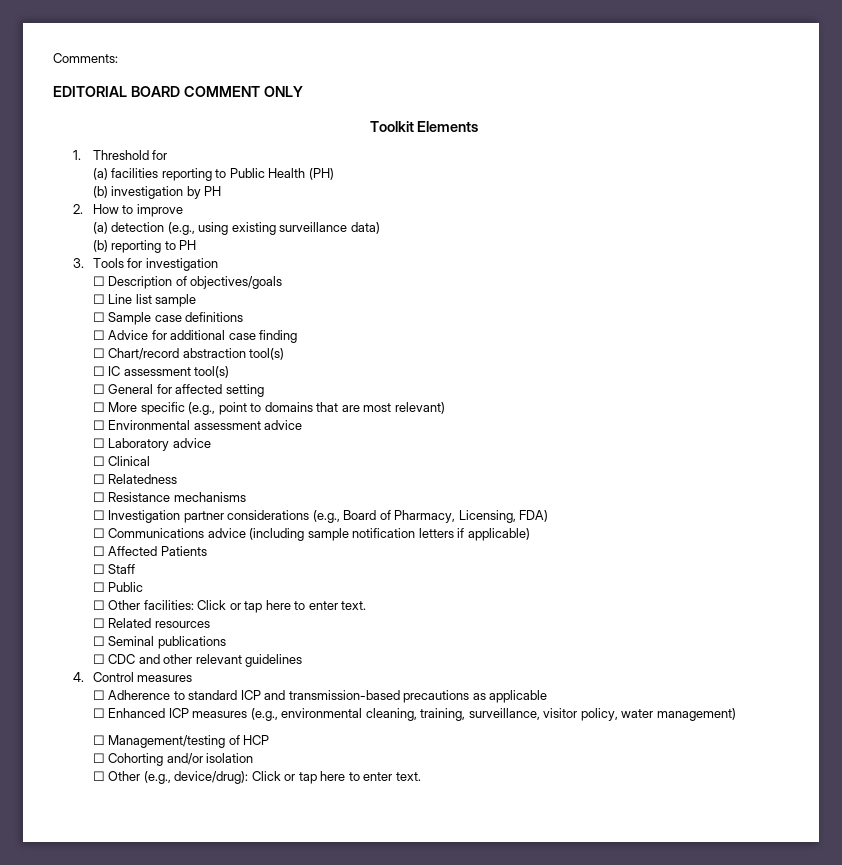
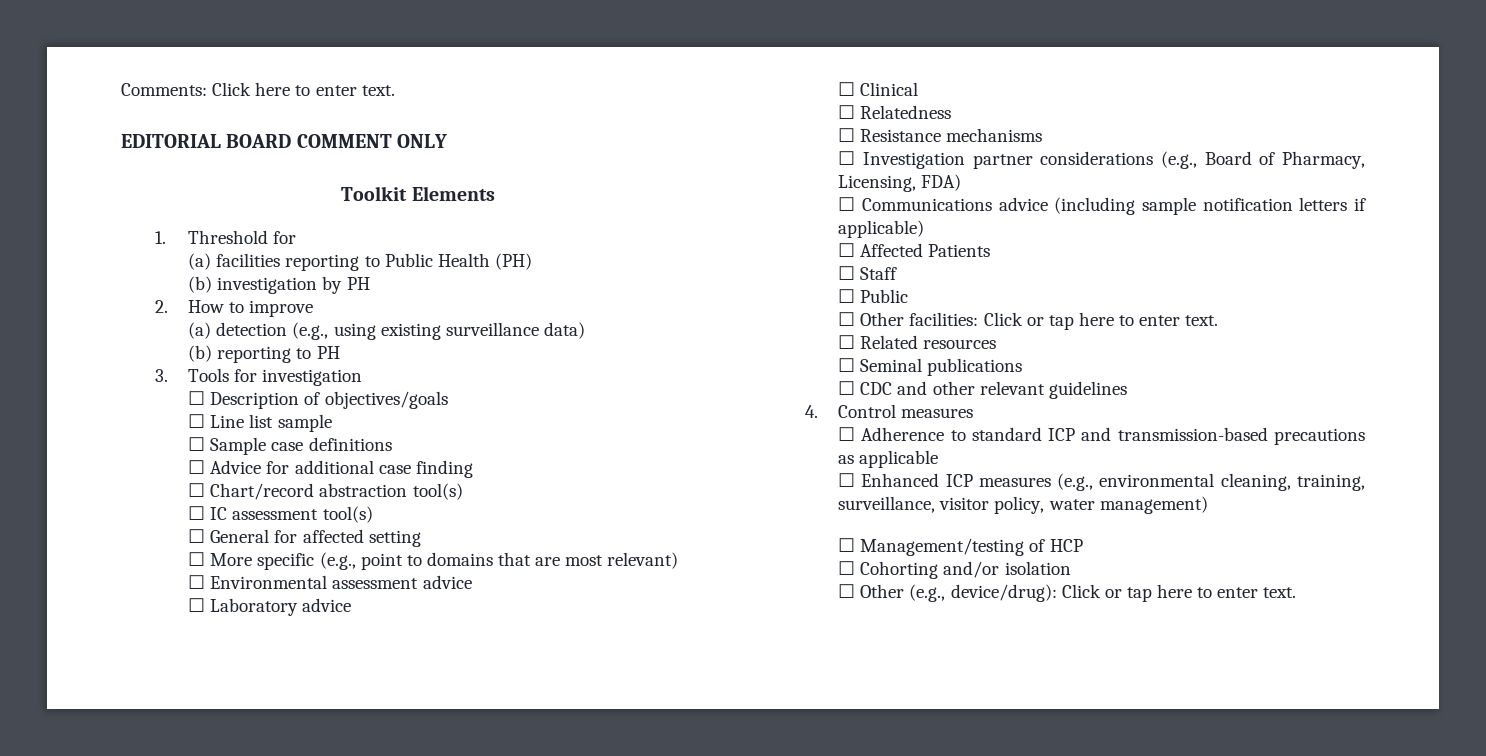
(118, 58) none -> [212,82,395,96] Click here to enter text.

